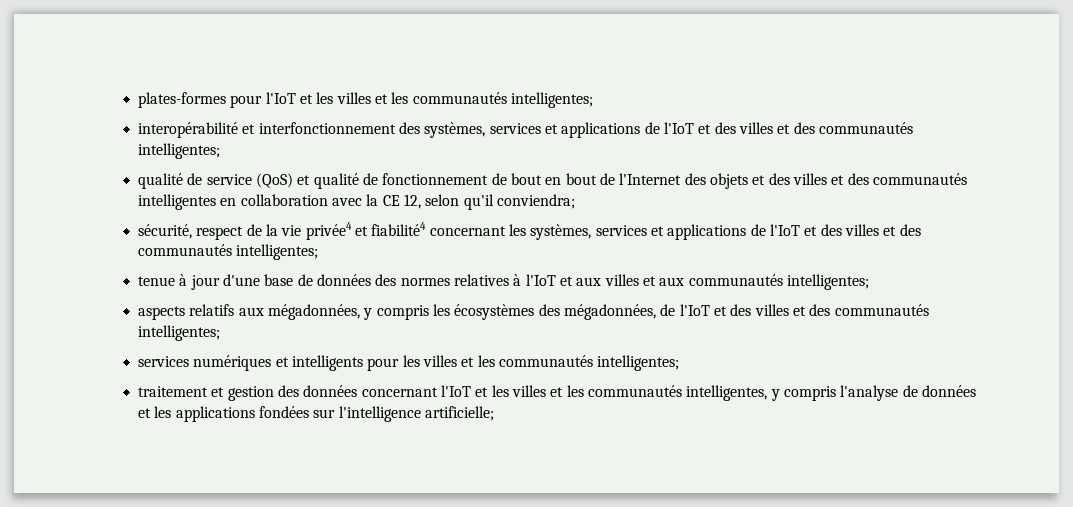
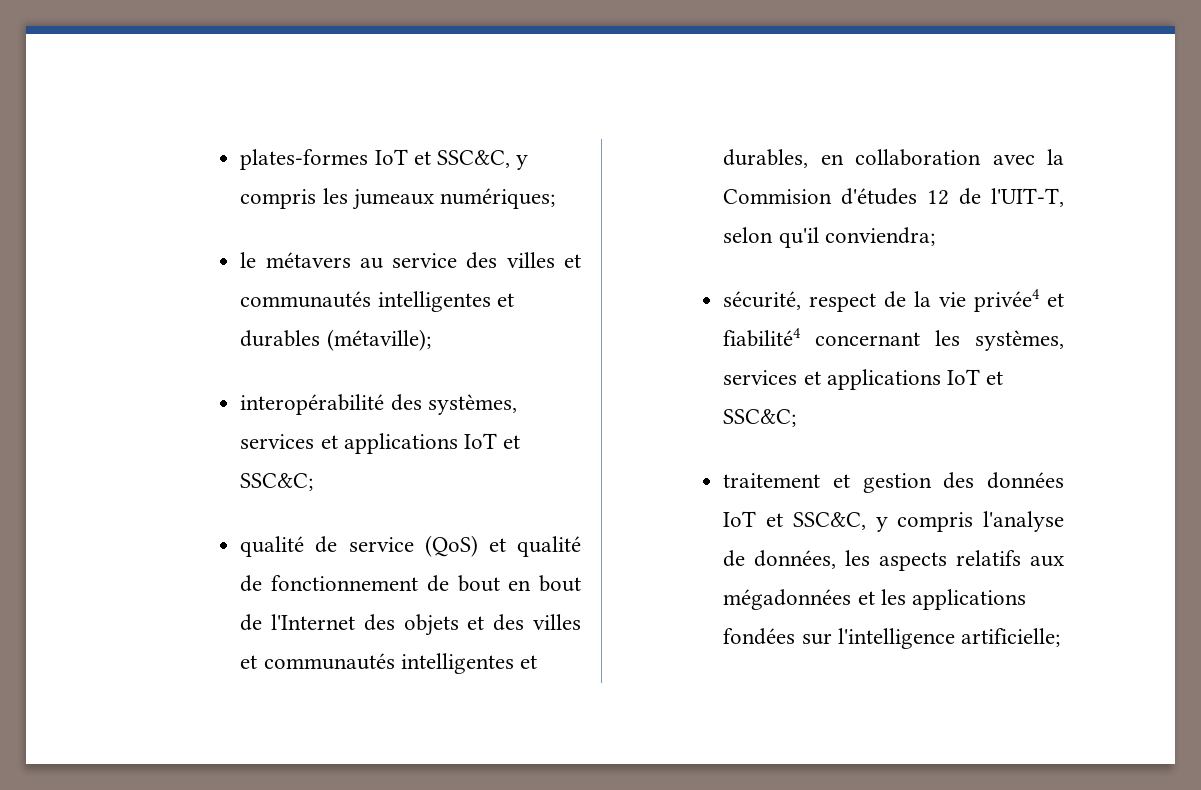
[230,92,594,108] pour l'IoT et les villes et les communautés intelligentes; -> [374,149,529,170] [240,188,555,210] [240,252,581,269] [240,291,514,312] [240,329,431,351] IoT et SSC&C, y compris les jumeaux numériques; // le métavers au service des villes et communautés intelligentes et durables (métaville);
[242,122,396,134] et interfonctionnement -> (385, 404) none
[644,122,913,134] [138,143,221,159] de l'IoT et des villes et des communautés intelligentes; -> [463,433,521,449] [240,473,314,491] IoT et SSC&C;
[847,173,967,185] [138,194,217,210] des communautés intelligentes -> [263,653,537,674] [723,149,809,168] communautés intelligentes et durables,
[382,194,422,209] CE 12, -> [723,188,1064,207] Commision d'études 12 de l'UIT-T,
[750,224,921,236] [138,244,319,260] [138,274,869,290] [138,304,929,320] [138,325,221,341] [138,355,680,371] de l'IoT et des villes et des communautés intelligentes; // tenue à jour d'une base de données des normes relatives à l'IoT et aux villes et aux communautés intelligentes; // aspects relatifs aux mégadonnées, y compris les écosystèmes des mégadonnées, de l'IoT et des villes et des communautés intelligentes; // services numériques et intelligents pour les villes et les communautés intelligentes; -> [946,369,1004,385] [723,409,797,427] IoT et SSC&C;
[361,385,976,401] concernant l'IoT et les villes et les communautés intelligentes, y compris l'analyse de données -> [723,511,1064,532] [723,550,1064,571] [723,589,852,610] IoT et SSC&C, y compris l'analyse de données, les aspects relatifs aux mégadonnées

